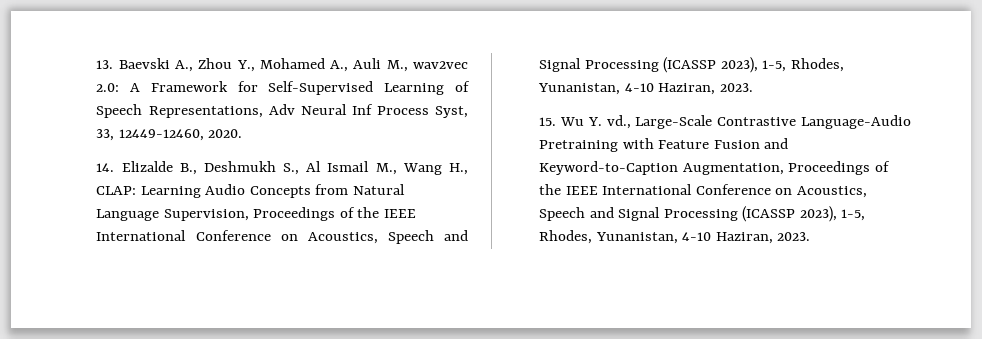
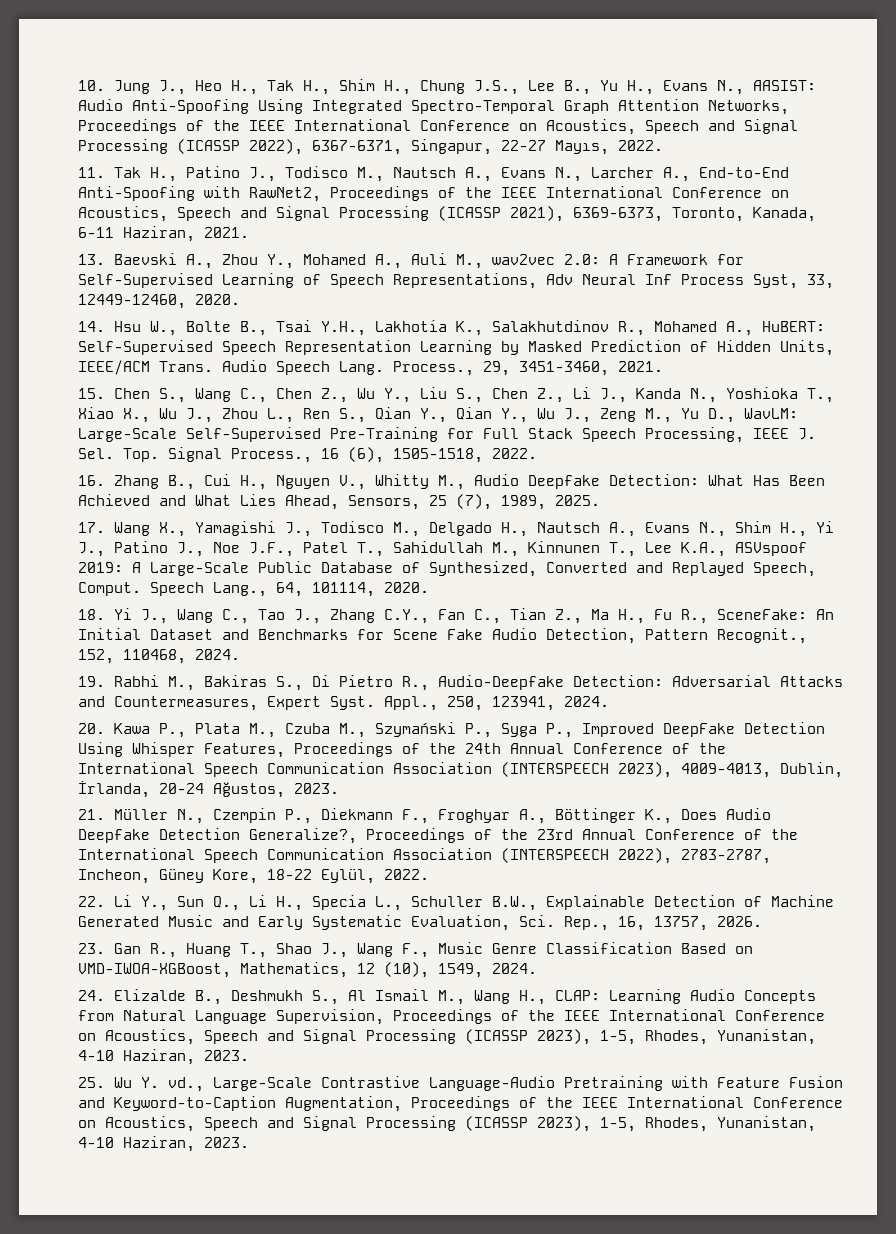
(96, 64) none -> [77,79,816,95] [77,99,789,115] [77,119,798,135] [77,139,663,155] [77,166,789,182] [77,186,789,202] [77,206,816,222] [77,226,249,242] 10. Jung J., Heo H., Tak H., Shim H., Chung J.S., Lee B., Yu H., Evans N., AASIST: Audio Anti-Spoofing Using Integrated Spectro-Temporal Graph Attention Networks, Proceedings of the IEEE International Conference on Acoustics, Speech and Signal Processing (ICASSP 2022), 6367-6371, Singapur, 22-27 Mayıs, 2022. // 11. Tak H., Patino J., Todisco M., Nautsch A., Evans N., Larcher A., End-to-End Anti-Spoofing with RawNet2, Proceedings of the IEEE International Conference on Acoustics, Speech and Signal Processing (ICASSP 2021), 6369-6373, Toronto, Kanada, 6-11 Haziran, 2021. //
(115, 167) none -> [113,320,825,336] [77,340,834,356] [77,360,663,376] [77,387,834,403] [77,407,798,423] [77,427,816,443] [77,447,537,463] [77,474,825,490] [77,494,600,510] [77,521,834,537] [77,541,807,557] [77,561,816,577] [77,582,429,597] [77,608,834,624] [77,628,807,644] [77,649,240,664] [77,675,843,691] [77,696,609,711] [77,722,825,738] [77,742,726,758] [77,762,843,778] [77,781,339,798] [77,808,771,824] [77,828,798,844] [77,848,771,864] [77,869,429,884] [77,895,834,911] [77,915,762,931] [77,942,753,958] [77,962,537,978] [77,990,105,1001] Hsu W., Bolte B., Tsai Y.H., Lakhotia K., Salakhutdinov R., Mohamed A., HuBERT: Self-Supervised Speech Representation Learning by Masked Prediction of Hidden Units, IEEE/ACM Trans. Audio Speech Lang. Process., 29, 3451-3460, 2021. // 15. Chen S., Wang C., Chen Z., Wu Y., Liu S., Chen Z., Li J., Kanda N., Yoshioka T., Xiao X., Wu J., Zhou L., Ren S., Qian Y., Qian Y., Wu J., Zeng M., Yu D., WavLM: Large-Scale Self-Supervised Pre-Training for Full Stack Speech Processing, IEEE J. Sel. Top. Signal Process., 16 (6), 1505-1518, 2022. // 16. Zhang B., Cui H., Nguyen V., Whitty M., Audio Deepfake Detection: What Has Been Achieved and What Lies Ahead, Sensors, 25 (7), 1989, 2025. // 17. Wang X., Yamagishi J., Todisco M., Delgado H., Nautsch A., Evans N., Shim H., Yi J., Patino J., Noe J.F., Patel T., Sahidullah M., Kinnunen T., Lee K.A., ASVspoof 2019: A Large-Scale Public Database of Synthesized, Converted and Replayed Speech, Comput. Speech Lang., 64, 101114, 2020. // 18. Yi J., Wang C., Tao J., Zhang C.Y., Fan C., Tian Z., Ma H., Fu R., SceneFake: An Initial Dataset and Benchmarks for Scene Fake Audio Detection, Pattern Recognit., 152, 110468, 2024. // 19. Rabhi M., Bakiras S., Di Pietro R., Audio-Deepfake Detection: Adversarial Attacks and Countermeasures, Expert Syst. Appl., 250, 123941, 2024. // 20. Kawa P., Plata M., Czuba M., Szymański P., Syga P., Improved DeepFake Detection Using Whisper Features, Proceedings of the 24th Annual Conference of the International Speech Communication Association (INTERSPEECH 2023), 4009-4013, Dublin, İrlanda, 20-24 Ağustos, 2023. // 21. Müller N., Czempin P., Diekmann F., Froghyar A., Böttinger K., Does Audio Deepfake Detection Generalize?, Proceedings of the 23rd Annual Conference of the International Speech Communication Association (INTERSPEECH 2022), 2783-2787, Incheon, Güney Kore, 18-22 Eylül, 2022. // 22. Li Y., Sun Q., Li H., Specia L., Schuller B.W., Explainable Detection of Machine Generated Music and Early Systematic Evaluation, Sci. Rep., 16, 13757, 2026. // 23. Gan R., Huang T., Shao J., Wang F., Music Genre Classification Based on VMD-IWOA-XGBoost, Mathematics, 12 (10), 1549, 2024. // 24.
[539,117,557,126] 15. -> [77,1077,105,1088] 25.

